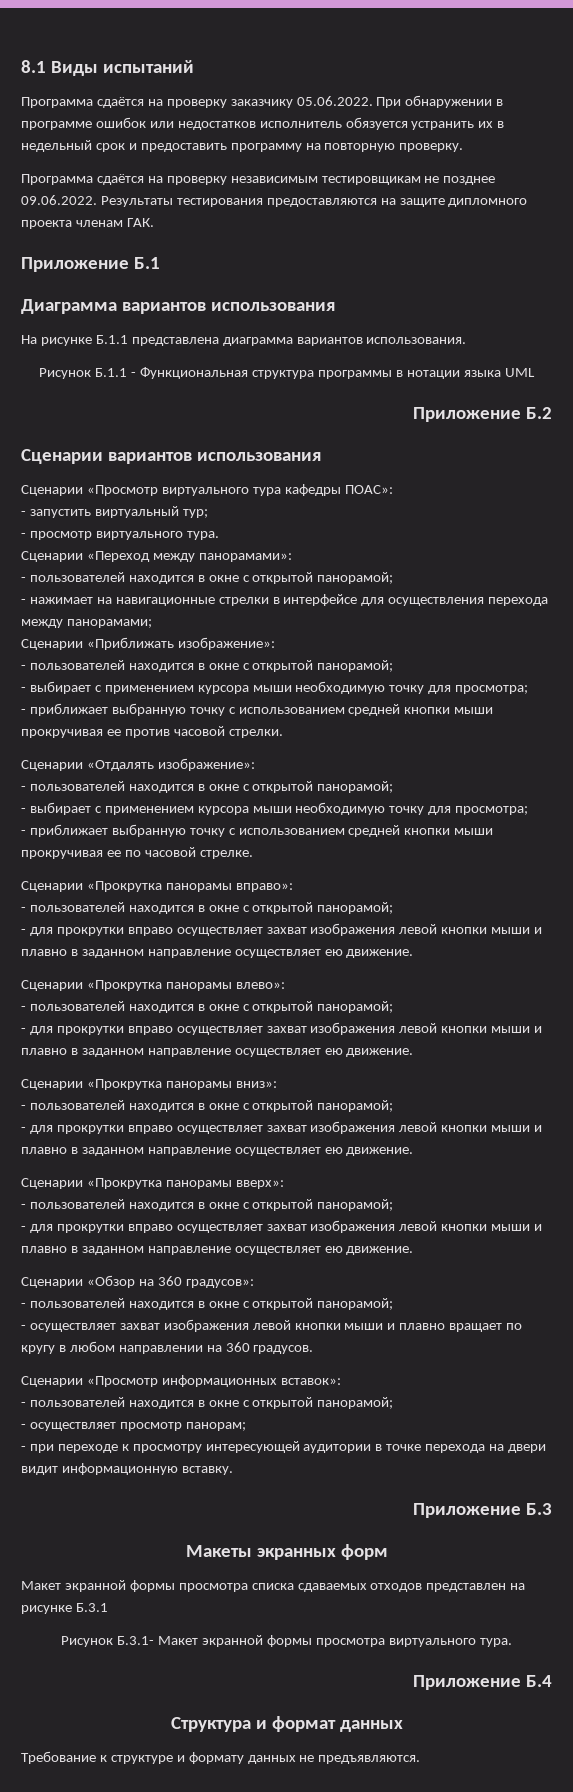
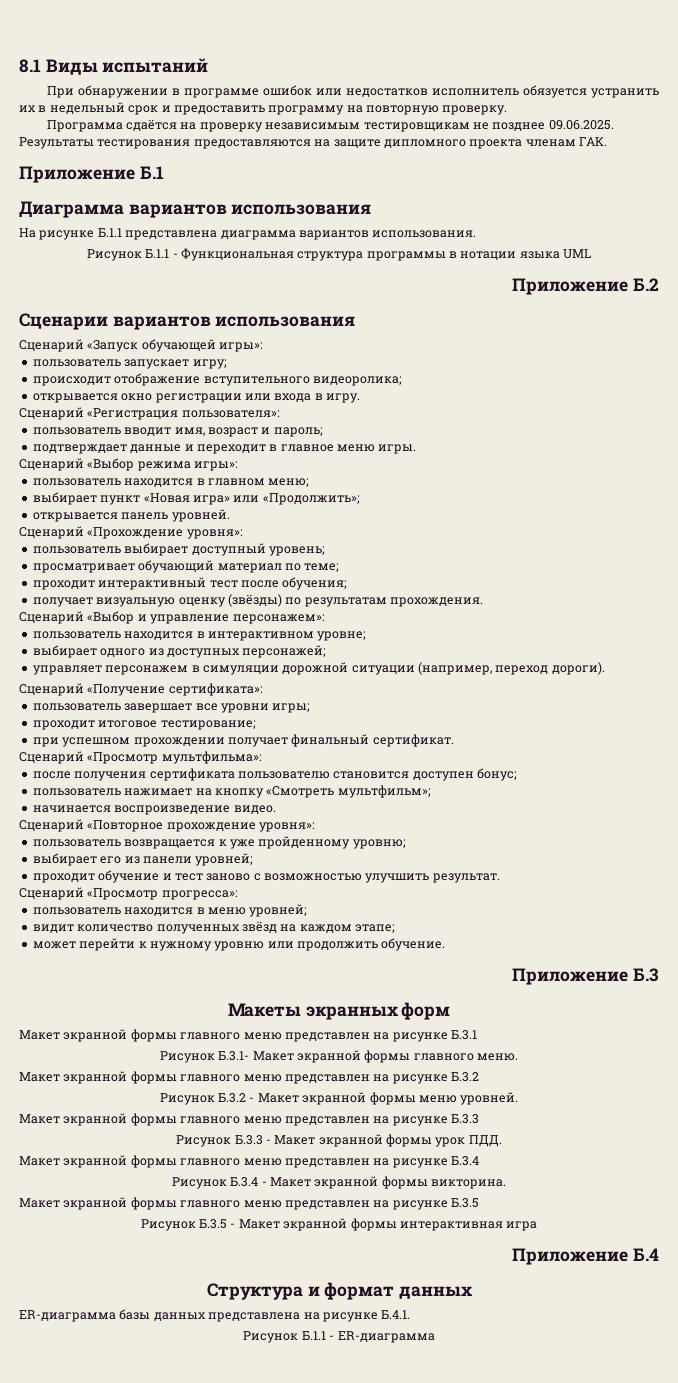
[21,96,373,108] Программа сдаётся на проверку заказчику 05.06.2022. -> (209, 65) none
[21,195,97,205] 09.06.2022. -> [548,120,614,130] 09.06.2025.
[21,484,393,496] [21,506,208,518] [21,531,219,540] [21,551,292,562] [21,572,394,584] [21,594,549,606] [21,619,152,628] [21,637,275,650] [21,660,394,672] [21,681,529,694] [21,703,494,716] [21,726,283,738] [21,758,255,771] [21,781,394,793] [21,802,529,815] [21,824,494,837] [21,847,253,859] [21,881,293,892] [21,902,394,914] [21,923,543,936] [21,949,414,958] [21,980,285,991] [21,1001,394,1013] [21,1022,543,1035] [21,1048,414,1057] [21,1079,277,1090] [21,1100,394,1112] [21,1121,543,1134] [21,1147,414,1156] [21,1178,284,1189] [21,1199,394,1211] [21,1220,543,1233] [21,1246,414,1255] [21,1275,254,1288] [21,1298,394,1310] [21,1319,523,1332] [21,1341,314,1354] [21,1375,341,1387] [21,1397,394,1409] [21,1422,246,1431] [21,1441,547,1453] [21,1463,233,1475] Сценарии «Просмотр виртуального тура кафедры ПОАС»: // - запустить виртуальный тур; // - просмотр виртуального тура. // Сценарии «Переход между панорамами»: // - пользователей находится в окне с открытой панорамой; // - нажимает на навигационные стрелки в интерфейсе для осуществления перехода между панорамами; // Сценарии «Приближать изображение»: // - пользователей находится в окне с открытой панорамой; // - выбирает с применением курсора мыши необходимую точку для просмотра; // - приближает выбранную точку с использованием средней кнопки мыши прокручивая ее против часовой стрелки. // Сценарии «Отдалять изображение»: // - пользователей находится в окне с открытой панорамой; // - выбирает с применением курсора мыши необходимую точку для просмотра; // - приближает выбранную точку с использованием средней кнопки мыши прокручивая ее по часовой стрелке. // Сценарии «Прокрутка панорамы вправо»: // - пользователей находится в окне с открытой панорамой; // - для прокрутки вправо осуществляет захват изображения левой кнопки мыши и плавно в заданном направление осуществляет ею движение. // Сценарии «Прокрутка панорамы влево»: // - пользователей находится в окне с открытой панорамой; // - для прокрутки вправо осуществляет захват изображения левой кнопки мыши и плавно в заданном направление осуществляет ею движение. // Сценарии «Прокрутка панорамы вниз»: // - пользователей находится в окне с открытой панорамой; // - для прокрутки вправо осуществляет захват изображения левой кнопки мыши и плавно в заданном направление осуществляет ею движение. // Сценарии «Прокрутка панорамы вверх»: // - пользователей находится в окне с открытой панорамой; // - для прокрутки вправо осуществляет захват изображения левой кнопки мыши и плавно в заданном направление осуществляет ею движение. // Сценарии «Обзор на 360 градусов»: // - пользователей находится в окне с открытой панорамой; // - осуществляет захват изображения левой кнопки мыши и плавно вращает по кругу в любом направлении на 360 градусов. // Сценарии «Просмотр информационных вставок»: // - пользователей находится в окне с открытой панорамой; // - осуществляет просмотр панорам; // - при переходе к просмотру интересующей аудитории в точке перехода на двери видит информационную вставку. -> [19,339,264,352] [32,359,227,369] [32,373,402,386] [32,393,360,403] [19,407,280,420] [32,427,323,437] [32,444,417,454] [19,458,239,471] [32,478,310,487] [32,492,360,505] [32,509,230,522] [19,526,243,539] [32,543,325,556] [32,560,340,573] [32,577,348,590] [32,594,483,607] [19,611,325,624] [32,631,367,641] [32,645,327,658] [32,662,605,675] [19,683,263,696] [32,703,311,713] [32,720,256,730] [32,734,454,747] [19,751,262,764] [32,768,517,781] [32,785,431,798] [32,805,276,815] [19,819,316,832] [32,836,406,849] [32,853,254,866] [32,870,500,883] [19,887,238,900] [32,904,308,917] [32,921,395,934] [32,938,446,951] Сценарий «Запуск обучающей игры»: // пользователь запускает игру; // происходит отображение вступительного видеоролика; // открывается окно регистрации или входа в игру. // Сценарий «Регистрация пользователя»: // пользователь вводит имя, возраст и пароль; // подтверждает данные и переходит в главное меню игры. // Сценарий «Выбор режима игры»: // пользователь находится в главном меню; // выбирает пункт «Новая игра» или «Продолжить»; // открывается панель уровней. // Сценарий «Прохождение уровня»: // пользователь выбирает доступный уровень; // просматривает обучающий материал по теме; // проходит интерактивный тест после обучения; // получает визуальную оценку (звёзды) по результатам прохождения. // Сценарий «Выбор и управление персонажем»: // пользователь находится в интерактивном уровне; // выбирает одного из доступных персонажей; // управляет персонажем в симуляции дорожной ситуации (например, переход дороги). // Сценарий «Получение сертификата»: // пользователь завершает все уровни игры; // проходит итоговое тестирование; // при успешном прохождении получает финальный сертификат. // Сценарий «Просмотр мультфильма»: // после получения сертификата пользователю становится доступен бонус; // пользователь нажимает на кнопку «Смотреть мультфильм»; // начинается воспроизведение видео. // Сценарий «Повторное прохождение уровня»: // пользователь возвращается к уже пройденному уровню; // выбирает его из панели уровней; // проходит обучение и тест заново с возможностью улучшить результат. // Сценарий «Просмотр прогресса»: // пользователь находится в меню уровней; // видит количество полученных звёзд на каждом этапе; // может перейти к нужному уровню или продолжить обучение.
[178,1583,423,1592] просмотра списка сдаваемых отходов -> [180,1032,282,1040] главного меню
[315,1638,512,1647] просмотра виртуального тура. -> [413,1053,519,1061] [19,1071,479,1084] [159,1092,519,1105] [19,1113,479,1126] [176,1134,502,1147] [19,1155,479,1168] [171,1176,507,1189] [19,1197,479,1210] [140,1218,538,1231] главного меню. // Макет экранной формы главного меню представлен на рисунке Б.3.2 // Рисунок Б.3.2 - Макет экранной формы меню уровней. // Макет экранной формы главного меню представлен на рисунке Б.3.3 // Рисунок Б.3.3 - Макет экранной формы урок ПДД. // Макет экранной формы главного меню представлен на рисунке Б.3.4 // Рисунок Б.3.4 - Макет экранной формы викторина. // Макет экранной формы главного меню представлен на рисунке Б.3.5 // Рисунок Б.3.5 - Макет экранной формы интерактивная игра
[21,1751,421,1764] Требование к структуре и формату данных не предъявляются. -> [19,1309,411,1322] [243,1331,435,1343] ER-диаграмма базы данных представлена на рисунке Б.4.1. // Рисунок Б.1.1 - ER-диаграмма

